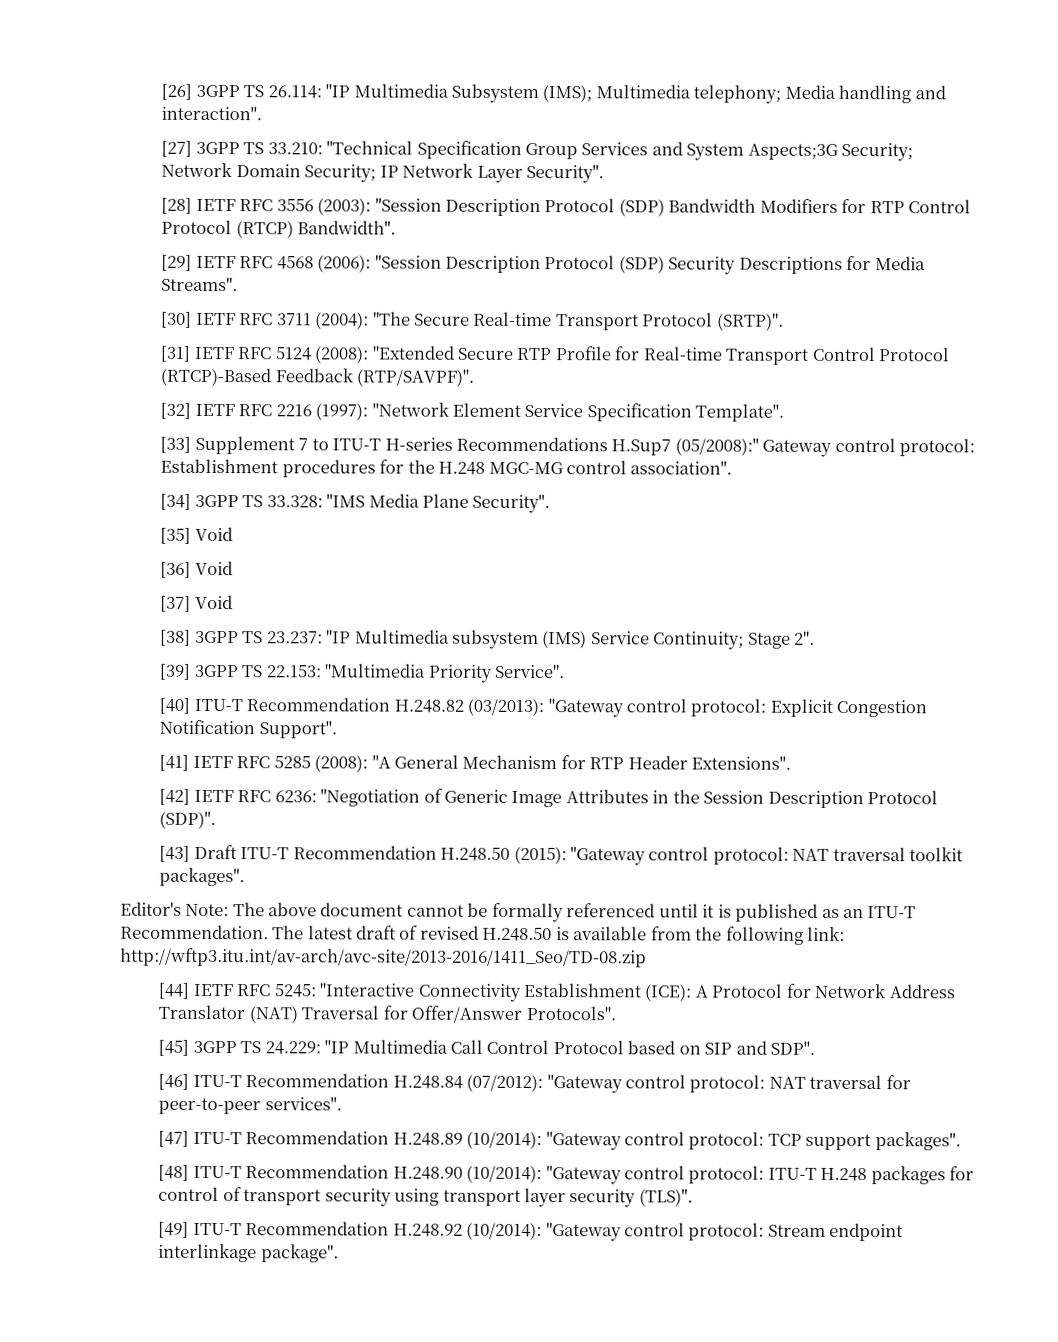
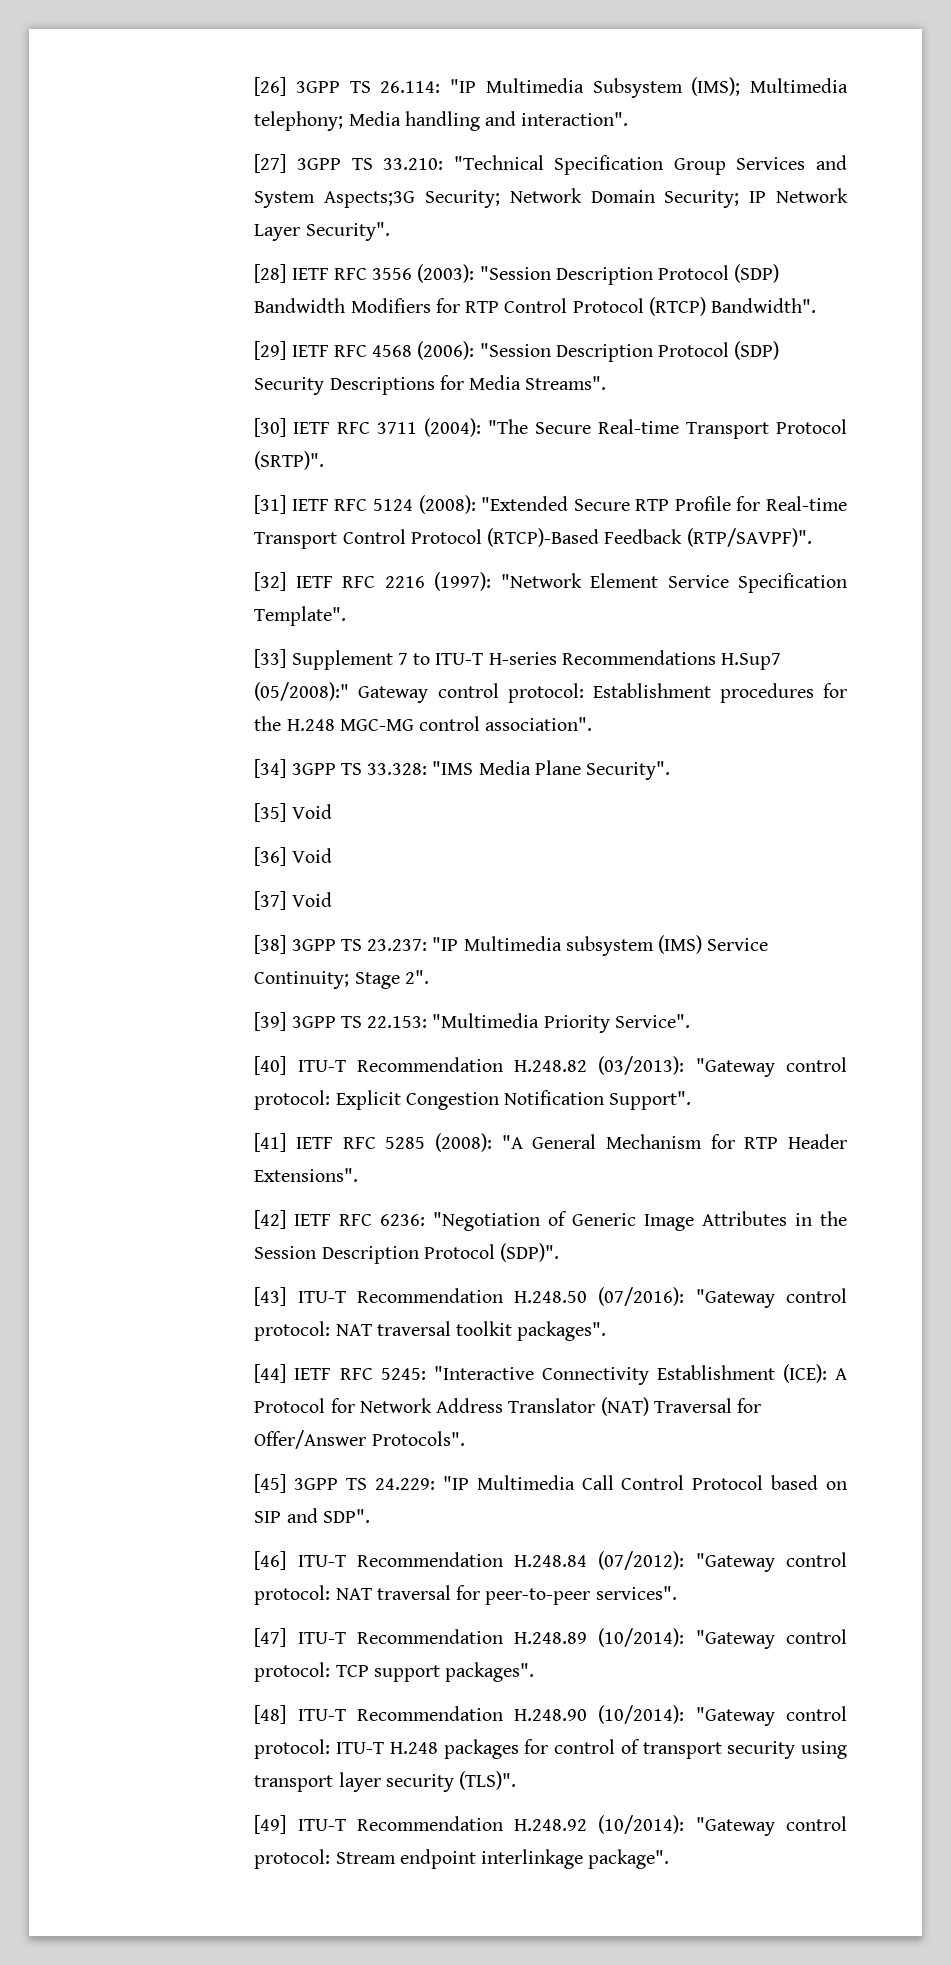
[193,844,237,860] Draft -> (287, 1296) none
[513,845,567,865] (2015): -> [598,1287,685,1306] (07/2016):
[119,901,917,923] [119,924,846,945] [119,947,647,968] // Editor's Note: The above document cannot be formally referenced until it is published as an ITU-T Recommendation. The latest draft of revised H.248.50 is available from the following link: http://wftp3.itu.int/av-arch/avc-site/2013-2016/1411_Seo/TD-08.zip -> (607, 1331) none

